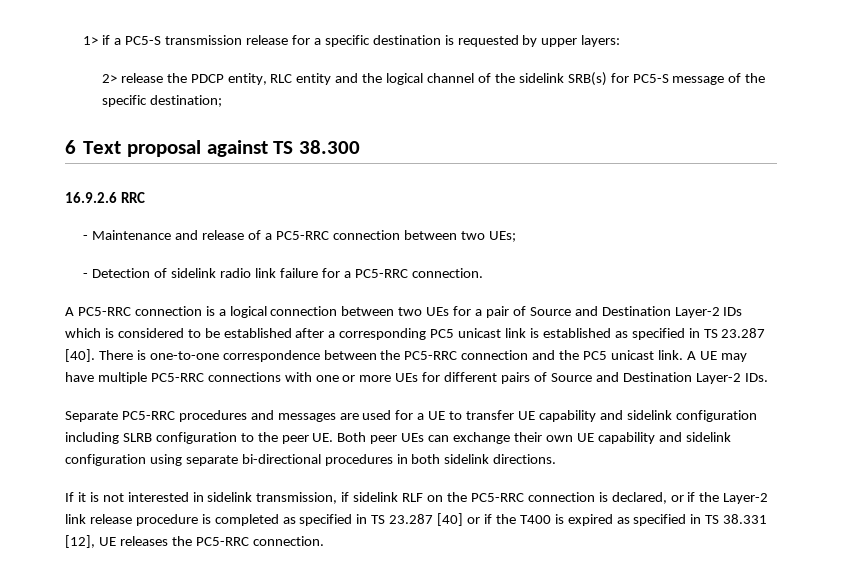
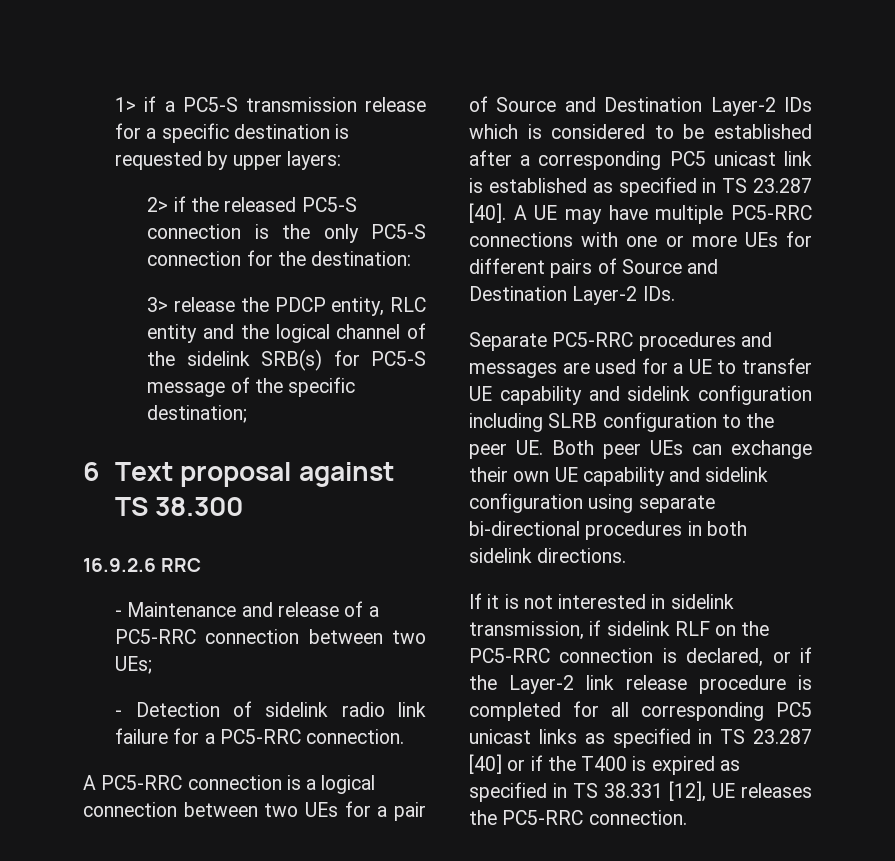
(117, 78) none -> [173,196,357,212] [147,224,426,243] [147,250,412,266] [147,297,169,312] if the released PC5-S connection is the only PC5-S connection for the destination: // 3>
[98,350,683,362] There is one-to-one correspondence between the PC5-RRC connection and the PC5 unicast link. -> (506, 213) none
(279, 520) none -> [573,701,812,721] [469,729,577,744] for all corresponding PC5 unicast links

